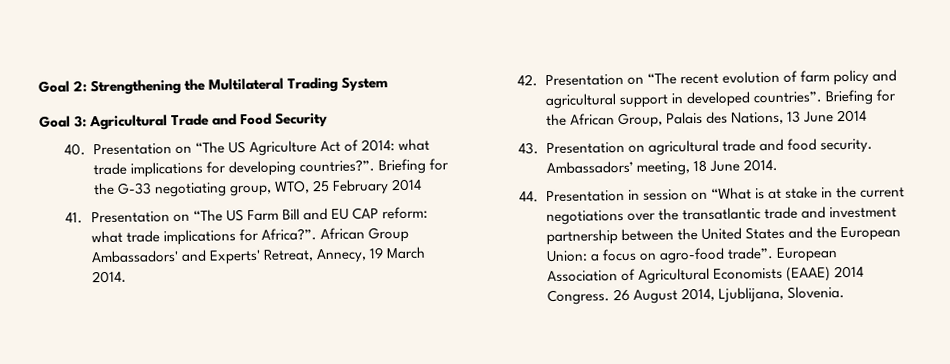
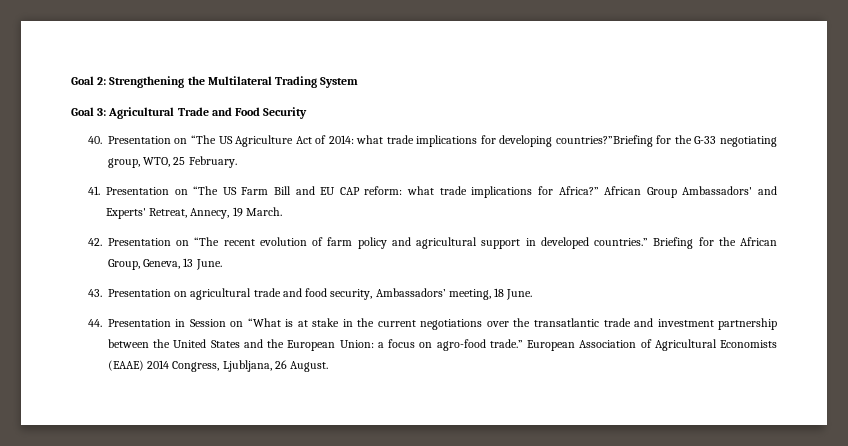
[299,158,427,175] countries?”. Briefing -> [555,135,653,147] countries?”Briefing
[332,178,423,195] February 2014 -> [188,156,237,168] February.
[261,228,318,241] Africa?”. -> [558,186,599,195] Africa?”
[386,246,427,260] [91,270,127,284] March 2014. -> [245,207,282,216] March.
[753,91,823,104] countries”. -> [594,238,649,246] countries.”
[666,109,868,125] Palais des Nations, 13 June 2014 -> [143,258,222,270] Geneva, 13 June.
[820,138,874,154] security. -> [330,289,373,300] security,
[709,158,779,172] June 2014. -> [506,289,533,300] June.
[643,189,689,201] session -> [189,319,226,327] Session
[727,246,775,260] trade”. -> [489,339,523,348] trade.”
[546,286,846,306] Congress. 26 August 2014, Ljublijana, Slovenia. -> [172,360,329,372] Congress, Ljubljana, 26 August.

